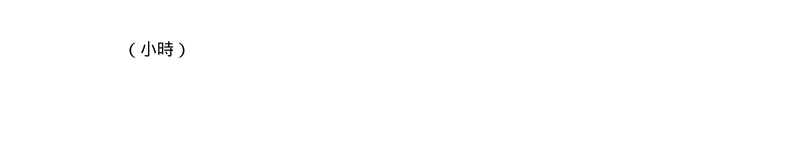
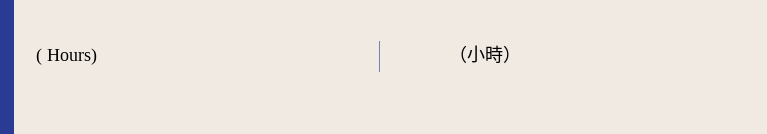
[122,42,140,58] （ -> [36,48,97,65] [449,45,468,63] ( Hours) // （

